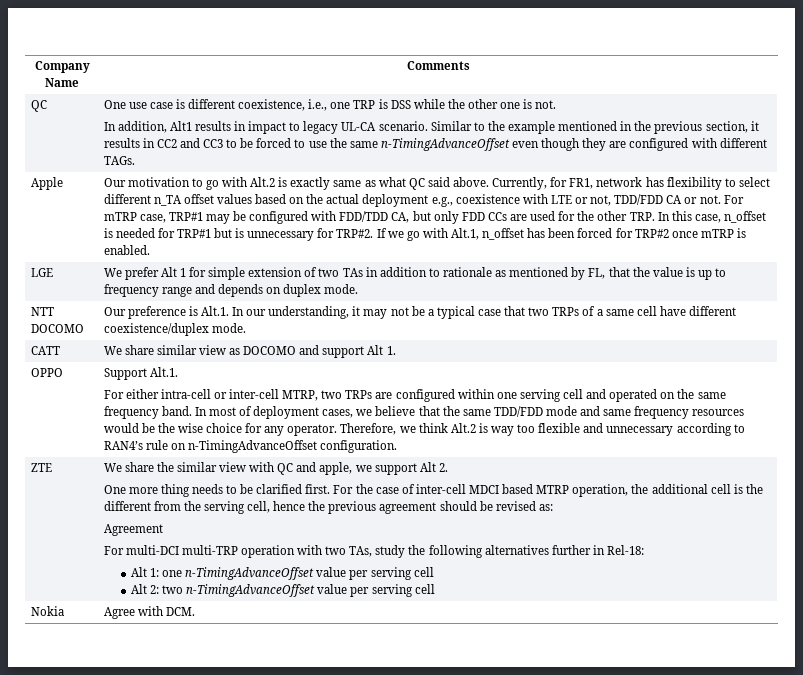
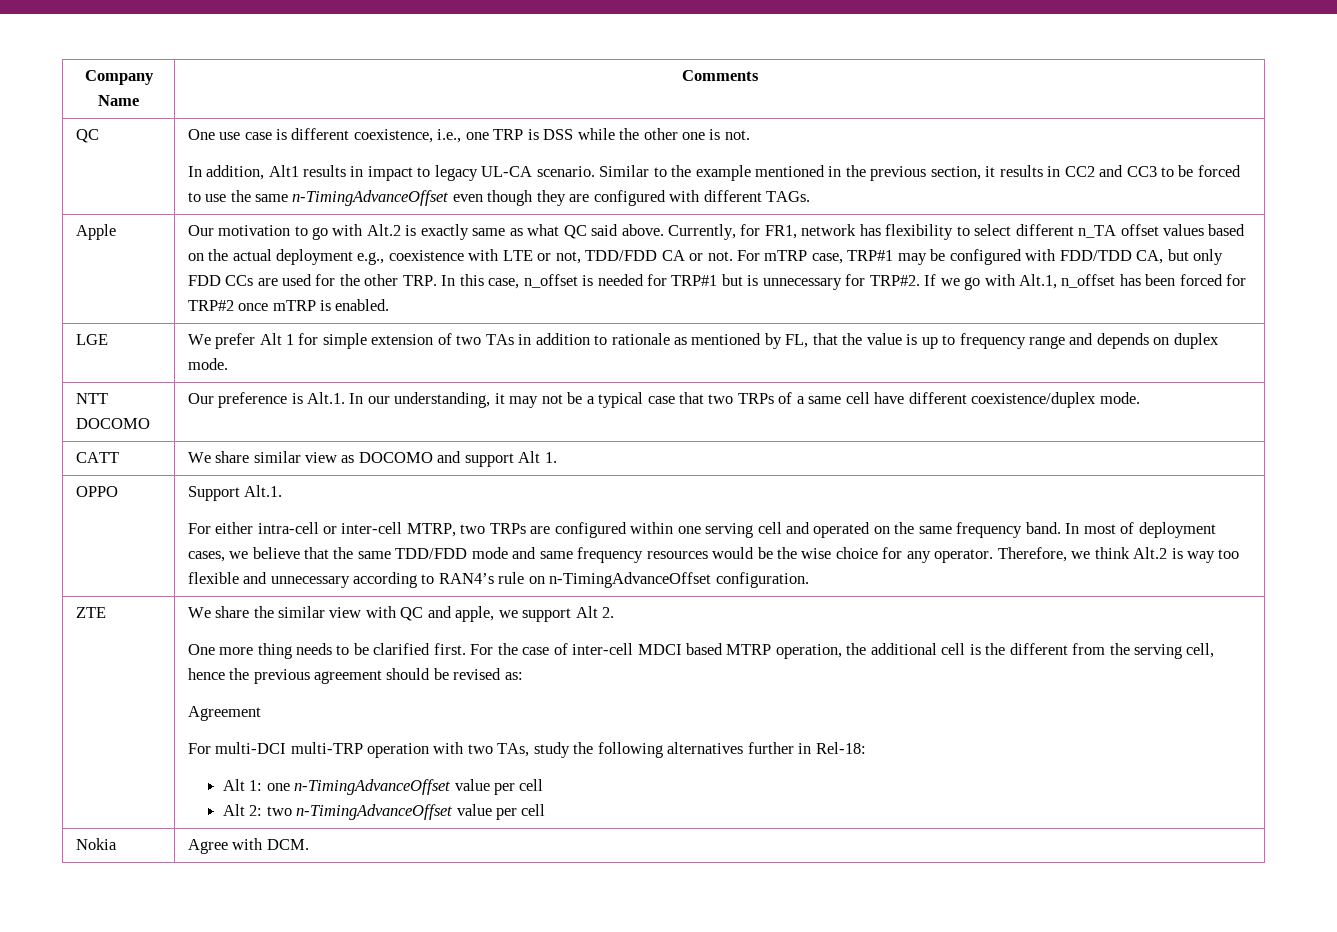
[370,567,412,580] serving -> (515, 789) none
[371,584,413,597] serving -> (517, 814) none

